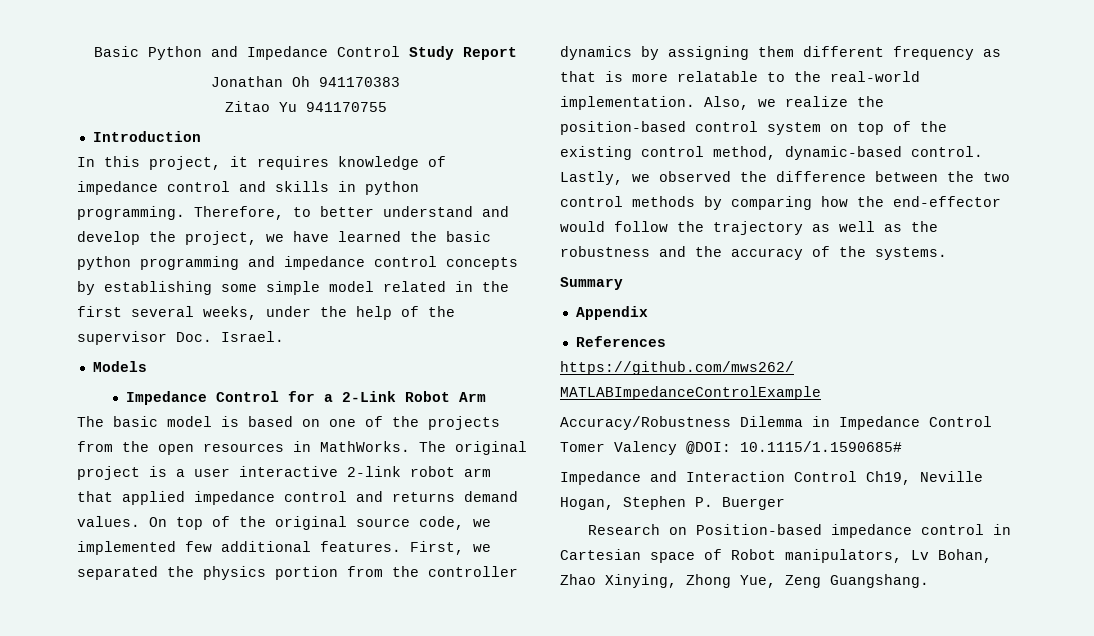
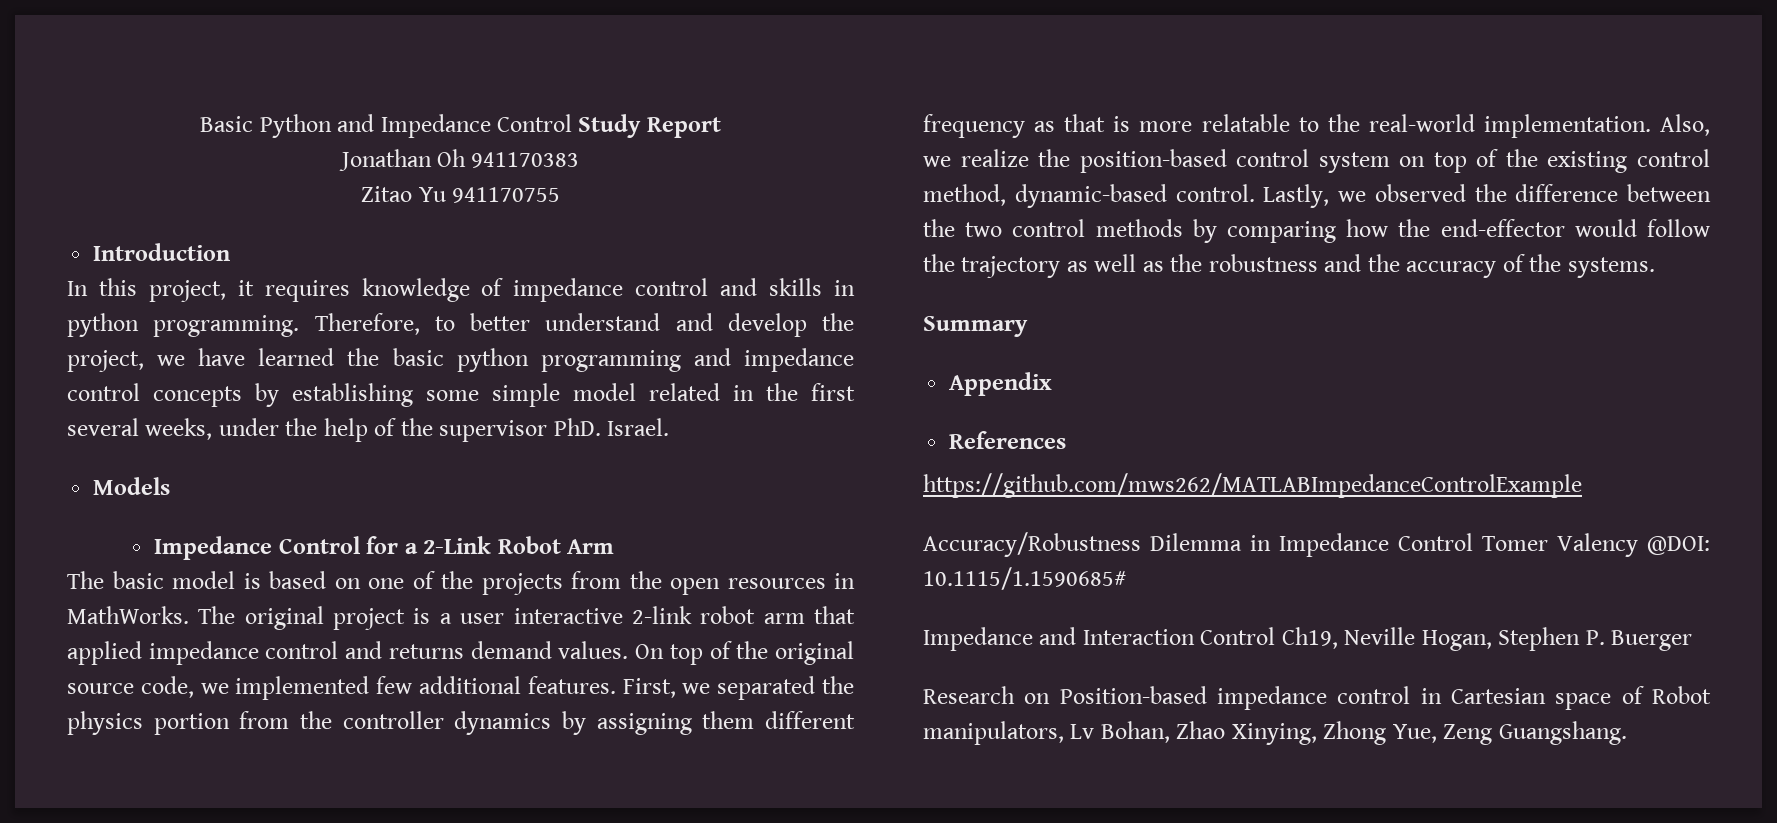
[176,332,212,342] Doc. -> [553,418,601,436] PhD.

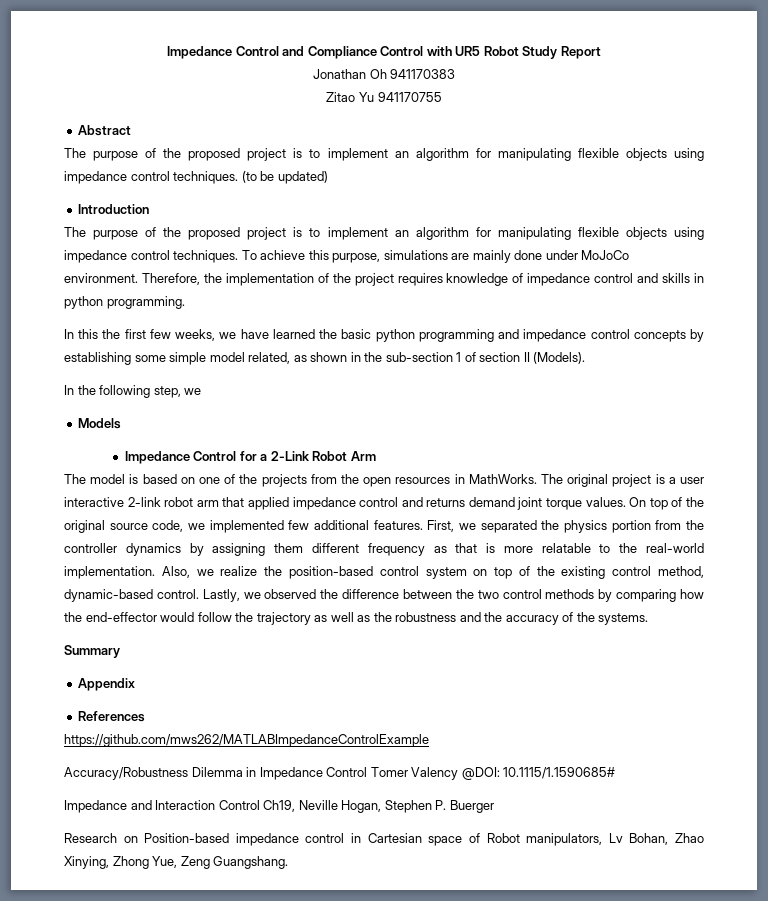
[200,114,572,138] Basic Python and Impedance Control -> [167,46,519,59] Impedance Control and Compliance Control with UR5 Robot
[93,243,231,261] [67,278,254,302] Introduction // In this project, it -> [78,125,132,136] [64,148,705,161] [64,171,328,184] [78,204,150,214] [64,227,705,240] [64,250,630,263] [64,273,394,286] Abstract // The purpose of the proposed project is to implement an algorithm for manipulating flexible objects using impedance control techniques. (to be updated) // Introduction // The purpose of the proposed project is to implement an algorithm for manipulating flexible objects using impedance control techniques. To achieve this purpose, simulations are mainly done under MoJoCo environment. Therefore, the implementation of the project
[314,313,854,337] [67,350,144,372] Therefore, to better understand and develop the project, -> [64,329,216,341] // In this the first few weeks,
[649,383,855,401] [67,418,670,442] related in the first several weeks, under the help of the supervisor PhD. Israel. -> [248,352,586,364] [64,385,202,398] related, as shown in the sub-section 1 of section II (Models). // In the following step, we
[112,571,164,589] basic -> (86, 479) none
(552, 650) none -> [517,497,583,510] joint torque

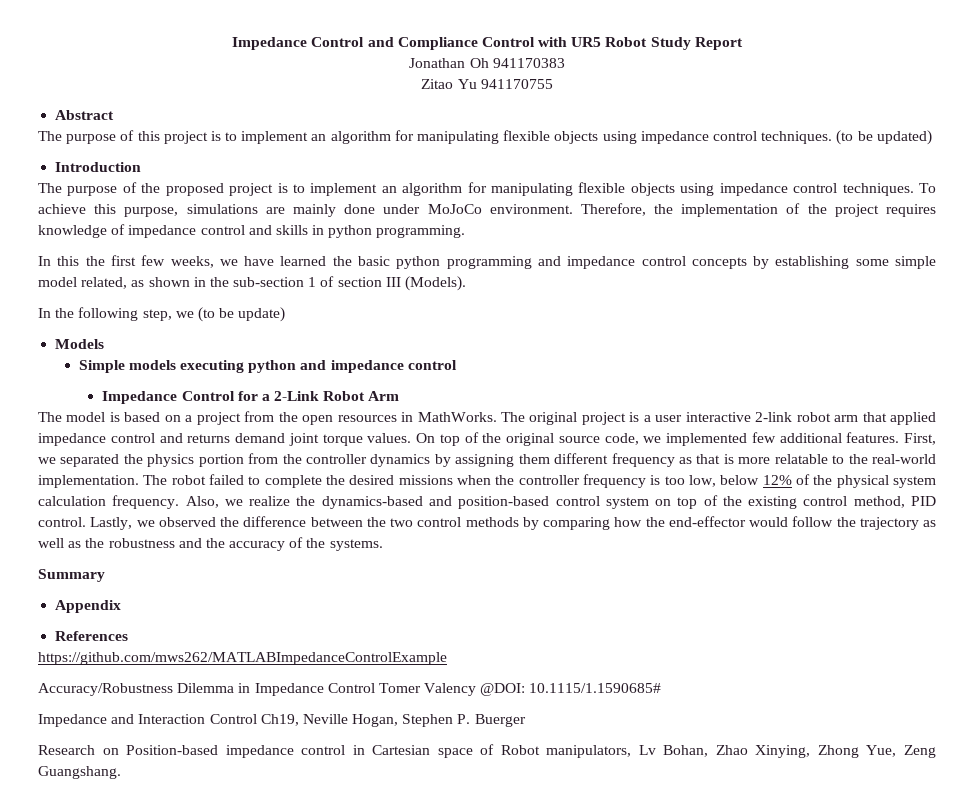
[163,148,241,161] the proposed -> [137,131,160,141] this
[523,352,530,362] II -> [385,277,401,287] III
[78,418,122,429] // Models -> [197,307,286,322] [55,339,105,349] [78,360,457,373] (to be update) // Models // Simple models executing python and impedance control
[199,474,307,487] one of the projects -> [185,412,241,425] a project
(155, 572) none -> [143,474,937,488] [38,495,180,509] The robot failed to complete the desired missions when the controller frequency is too low, below 12% of the physical system calculation frequency.
(283, 571) none -> [321,496,452,509] dynamics-based and
[64,589,153,602] dynamic-based -> [911,496,937,506] PID

